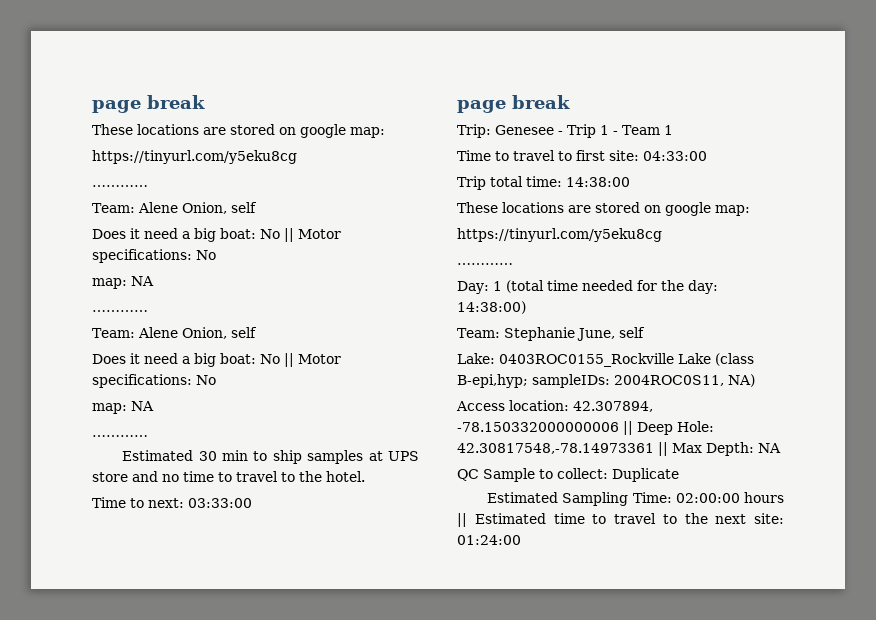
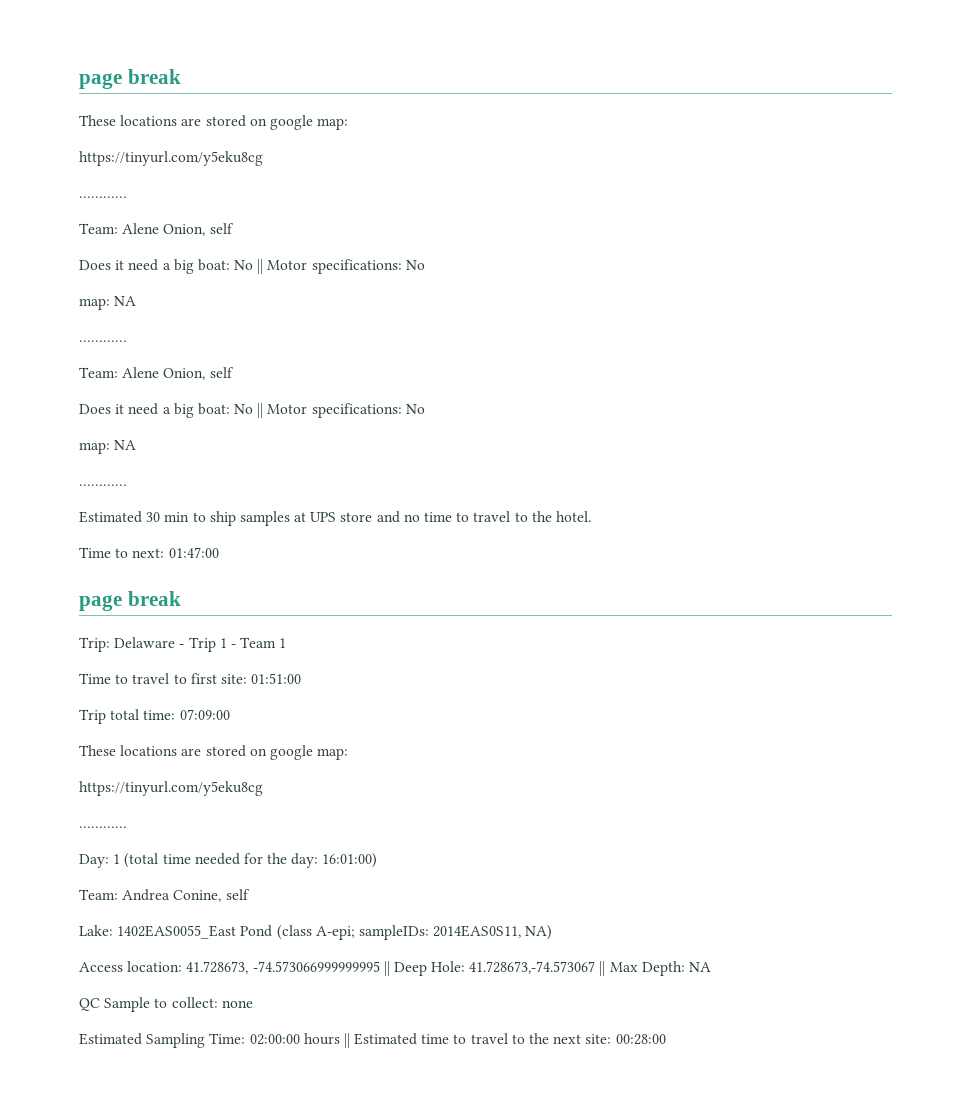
[188,498,252,508] 03:33:00 -> [168,547,219,558] 01:47:00
[495,125,554,135] Genesee -> [114,637,176,648] Delaware
[643,151,707,161] 04:33:00 -> [251,673,302,684] 01:51:00
[566,177,630,187] 14:38:00 -> [179,709,230,720] 07:09:00
[457,301,526,314] [457,327,615,341] 14:38:00) // Team: Stephanie June, -> [322,853,378,868] [79,889,222,902] 16:01:00) // Team: Andrea Conine,
[499,353,754,367] [457,374,724,388] 0403ROC0155_Rockville Lake (class B-epi,hyp; sampleIDs: 2004ROC0S11, -> [117,925,522,940] 1402EAS0055_East Pond (class A-epi; sampleIDs: 2014EAS0S11,
[573,401,653,412] [457,422,619,432] 42.307894, -78.150332000000006 -> [186,961,380,974] 41.728673, -74.573066999999995
[457,443,654,454] 42.30817548,-78.14973361 -> [469,961,596,974] 41.728673,-74.573067
[557,468,679,482] collect: Duplicate -> [171,997,253,1008] collect: none
[457,535,521,545] 01:24:00 -> [615,1034,666,1045] 00:28:00

